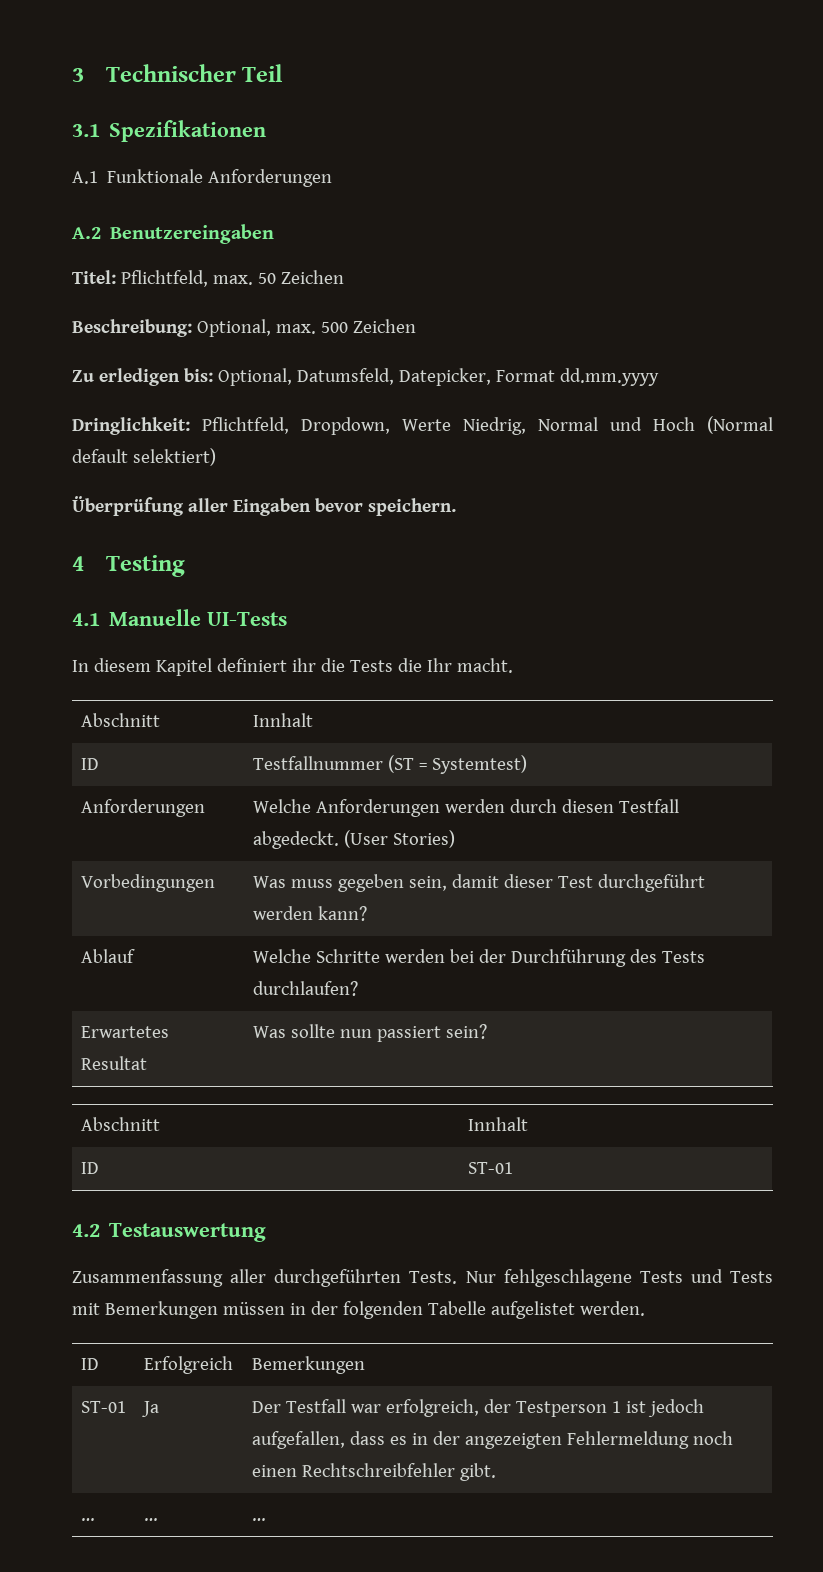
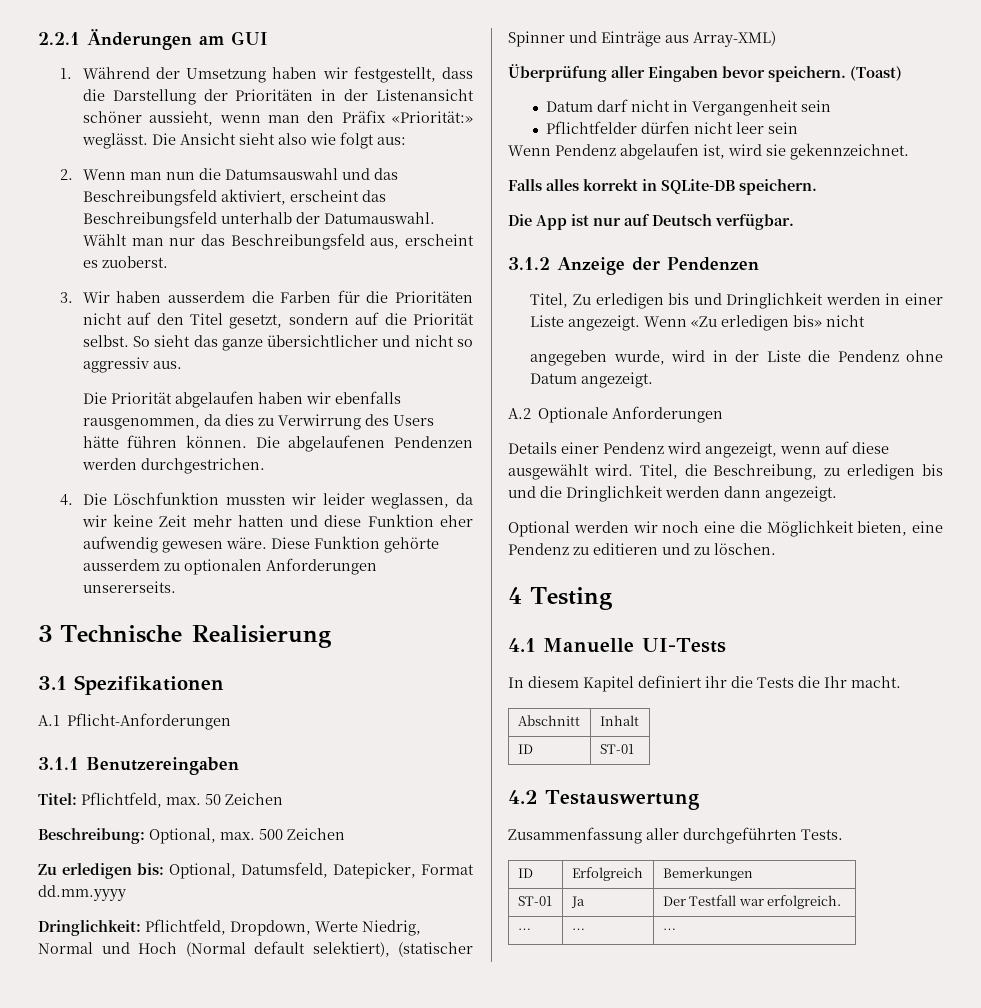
[72,64,284,82] 3 Technischer Teil -> [38,29,269,50] [60,66,473,83] [82,89,474,105] [82,110,473,126] [81,132,406,149] [60,168,398,180] [82,189,386,206] [82,211,435,228] [82,233,474,250] [82,256,168,268] [60,290,473,303] [82,312,474,329] [82,335,473,351] [82,357,182,373] [82,391,401,408] [82,414,434,430] [82,435,473,452] [81,458,265,474] [60,492,473,509] [81,514,473,527] [82,536,439,553] [82,558,377,575] [82,581,176,593] [38,625,332,648] 2.2.1 Änderungen am GUI // 1. Während der Umsetzung haben wir festgestellt, dass die Darstellung der Prioritäten in der Listenansicht schöner aussieht, wenn man den Präfix «Priorität:» weglässt. Die Ansicht sieht also wie folgt aus: // 2. Wenn man nun die Datumsauswahl und das Beschreibungsfeld aktiviert, erscheint das Beschreibungsfeld unterhalb der Datumauswahl. Wählt man nur das Beschreibungsfeld aus, erscheint es zuoberst. // 3. Wir haben ausserdem die Farben für die Prioritäten nicht auf den Titel gesetzt, sondern auf die Priorität selbst. So sieht das ganze übersichtlicher und nicht so aggressiv aus. // Die Priorität abgelaufen haben wir ebenfalls rausgenommen, da dies zu Verwirrung des Users hätte führen können. Die abgelaufenen Pendenzen werden durchgestrichen. // 4. Die Löschfunktion mussten wir leider weglassen, da wir keine Zeit mehr hatten und diese Funktion eher aufwendig gewesen wäre. Diese Funktion gehörte ausserdem zu optionalen Anforderungen unsererseits. // 3 Technische Realisierung
[107,169,333,187] [72,227,101,239] Funktionale Anforderungen // A.2 -> [67,713,232,730] [38,757,79,770] Pflicht-Anforderungen // 3.1.1
[132,448,216,466] selektiert) -> [312,941,473,957] [508,31,776,47] selektiert), (statischer Spinner und Einträge aus Array-XML)
(456, 507) none -> [850,66,902,81] [546,99,832,116] [546,121,799,134] [508,143,909,160] [508,179,817,195] [508,214,794,230] [508,257,760,275] [530,292,943,309] [530,315,866,331] [530,350,943,366] [530,372,654,388] [508,406,724,423] [508,441,889,458] [508,464,943,480] [508,485,837,502] [508,520,943,537] [508,543,776,555] (Toast) // Datum darf nicht in Vergangenheit sein // Pflichtfelder dürfen nicht leer sein // Wenn Pendenz abgelaufen ist, wird sie gekennzeichnet. // Falls alles korrekt in SQLite-DB speichern. // Die App ist nur auf Deutsch verfügbar. // 3.1.2 Anzeige der Pendenzen // Titel, Zu erledigen bis und Dringlichkeit werden in einer Liste angezeigt. Wenn «Zu erledigen bis» nicht // angegeben wurde, wird in der Liste die Pendenz ohne Datum angezeigt. // A.2 Optionale Anforderungen // Details einer Pendenz wird angezeigt, wenn auf diese ausgewählt wird. Titel, die Beschreibung, zu erledigen bis und die Dringlichkeit werden dann angezeigt. // Optional werden wir noch eine die Möglichkeit bieten, eine Pendenz zu editieren und zu löschen.
[252,713,313,727] [80,758,99,770] [252,755,527,774] [80,799,205,817] [252,799,679,817] [252,830,455,849] [80,874,215,892] [252,874,705,892] [252,906,367,921] [80,949,135,963] [252,949,705,967] [252,981,358,996] [80,1026,169,1038] [80,1056,147,1070] [252,1024,487,1042] [80,1117,160,1131] [467,1117,528,1131] Innhalt // ID | Testfallnummer (ST = Systemtest) // Anforderungen | Welche Anforderungen werden durch diesen Testfall abgedeckt. (User Stories) // Vorbedingungen | Was muss gegeben sein, damit dieser Test durchgeführt werden kann? // Ablauf | Welche Schritte werden bei der Durchführung des Tests durchlaufen? // Erwartetes Resultat | Was sollte nun passiert sein? // Abschnitt | Innhalt -> [599,715,639,726] Inhalt
[465,1269,773,1287] [72,1301,645,1319] Nur fehlgeschlagene Tests und Tests mit Bemerkungen müssen in der folgenden Tabelle aufgelistet werden. -> (843, 834) none
[385,1399,704,1417] [251,1431,733,1449] [251,1463,496,1481] erfolgreich, der Testperson 1 ist jedoch aufgefallen, dass es in der angezeigten Fehlermeldung noch einen Rechtschreibfehler gibt. -> [767,895,842,909] erfolgreich.

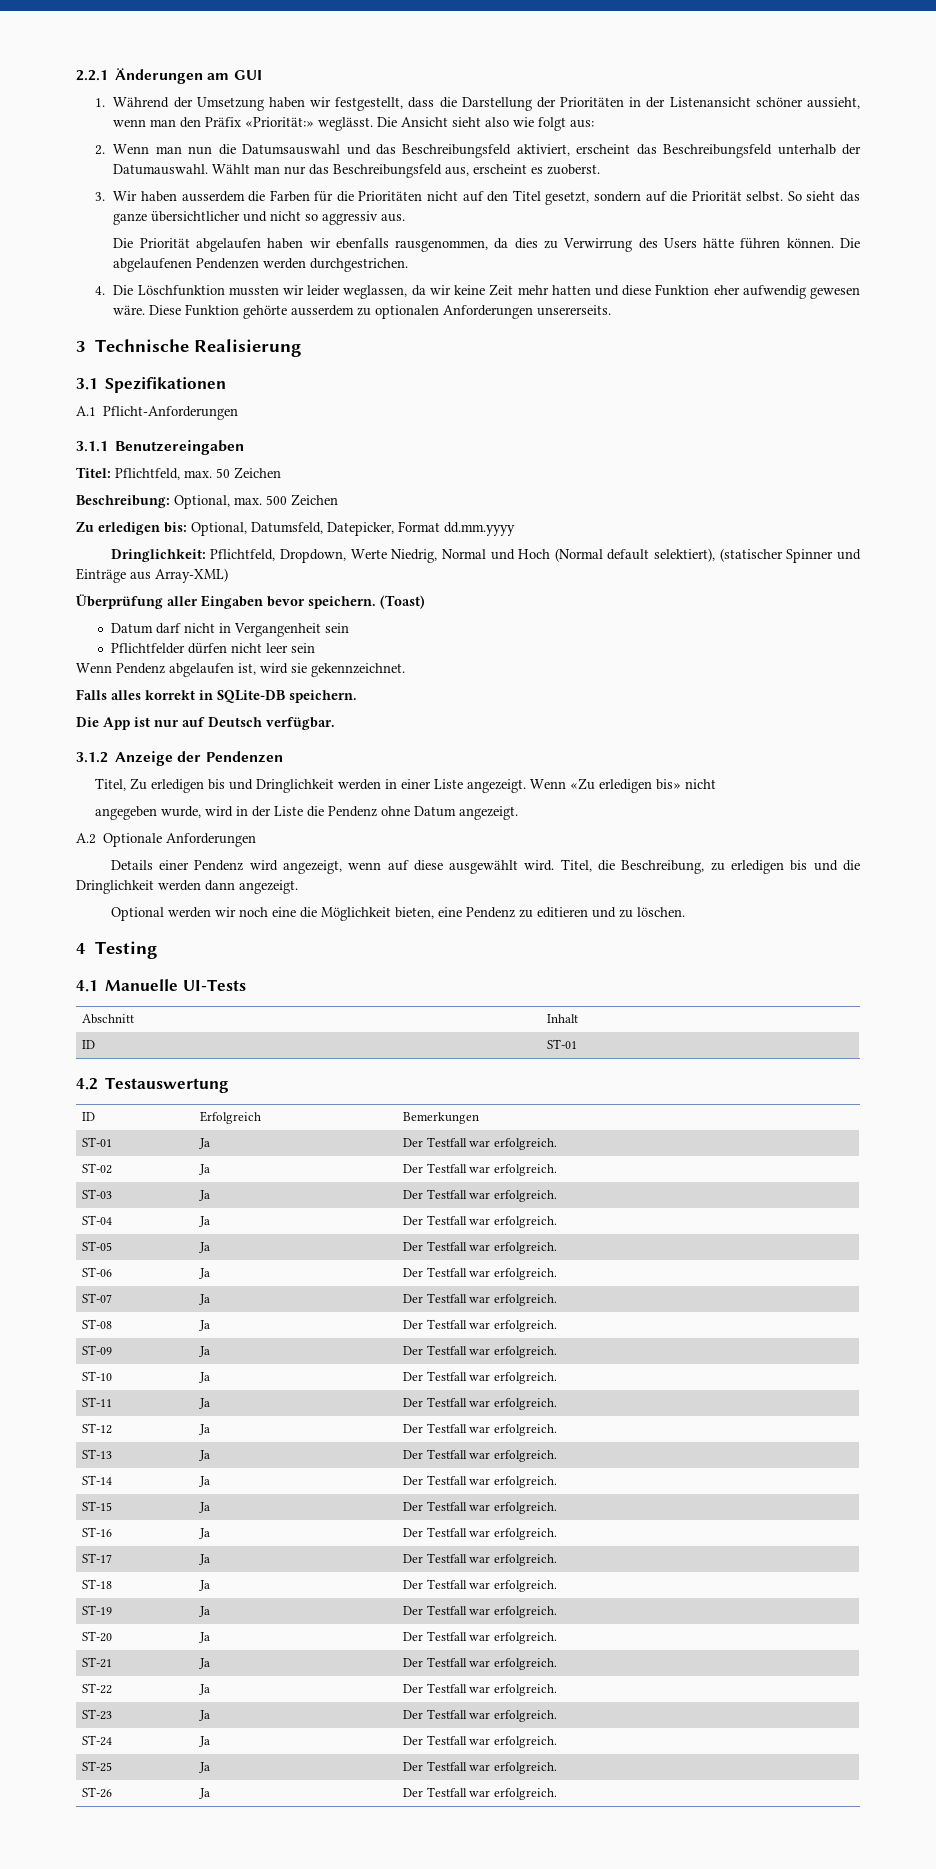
[508,675,901,692] // In diesem Kapitel definiert ihr die Tests die Ihr macht. -> (246, 985) none
[508,827,843,844] // Zusammenfassung aller durchgeführten Tests. -> (230, 1085) none
[517,928,531,934] [571,928,585,934] [662,928,676,934] … | … | … -> [82,1163,113,1174] [199,1164,211,1175] [403,1163,557,1176] [82,1189,113,1199] [199,1190,211,1201] [403,1189,557,1202] [82,1215,113,1225] [199,1216,211,1227] [403,1215,557,1228] [82,1241,113,1251] [199,1242,211,1253] [403,1241,557,1254] [82,1267,113,1277] [199,1268,211,1279] [403,1267,557,1280] [82,1293,113,1303] [199,1294,211,1305] [403,1293,557,1306] [82,1319,113,1329] [199,1320,211,1331] [403,1319,557,1332] [82,1345,113,1355] [199,1346,211,1357] [403,1345,557,1358] [82,1371,113,1381] [199,1372,211,1383] [403,1371,557,1384] [82,1397,113,1407] [199,1398,211,1409] [403,1397,557,1410] [82,1423,113,1434] [199,1424,211,1435] [403,1423,557,1436] [82,1449,113,1459] [199,1450,211,1461] [403,1449,557,1462] [82,1475,113,1485] [199,1476,211,1487] [403,1475,557,1488] [82,1501,113,1511] [199,1502,211,1513] [403,1501,557,1514] [82,1527,113,1537] [199,1528,211,1539] [403,1527,557,1540] [82,1553,113,1563] [199,1554,211,1565] [403,1553,557,1566] [82,1579,113,1589] [199,1580,211,1591] [403,1579,557,1592] [82,1605,113,1615] [199,1606,211,1617] [403,1605,557,1618] [82,1631,113,1642] [199,1632,211,1643] [403,1631,557,1644] [82,1657,113,1668] [199,1658,211,1669] [403,1657,557,1670] [82,1683,113,1694] [199,1684,211,1695] [403,1683,557,1696] [82,1709,113,1720] [199,1710,211,1721] [403,1709,557,1722] [82,1735,113,1746] [199,1736,211,1747] [403,1735,557,1748] [82,1761,113,1772] [199,1762,211,1773] [403,1761,557,1774] [82,1787,113,1798] [199,1788,211,1799] [403,1787,557,1800] ST-02 | Ja | Der Testfall war erfolgreich. // ST-03 | Ja | Der Testfall war erfolgreich. // ST-04 | Ja | Der Testfall war erfolgreich. // ST-05 | Ja | Der Testfall war erfolgreich. // ST-06 | Ja | Der Testfall war erfolgreich. // ST-07 | Ja | Der Testfall war erfolgreich. // ST-08 | Ja | Der Testfall war erfolgreich. // ST-09 | Ja | Der Testfall war erfolgreich. // ST-10 | Ja | Der Testfall war erfolgreich. // ST-11 | Ja | Der Testfall war erfolgreich. // ST-12 | Ja | Der Testfall war erfolgreich. // ST-13 | Ja | Der Testfall war erfolgreich. // ST-14 | Ja | Der Testfall war erfolgreich. // ST-15 | Ja | Der Testfall war erfolgreich. // ST-16 | Ja | Der Testfall war erfolgreich. // ST-17 | Ja | Der Testfall war erfolgreich. // ST-18 | Ja | Der Testfall war erfolgreich. // ST-19 | Ja | Der Testfall war erfolgreich. // ST-20 | Ja | Der Testfall war erfolgreich. // ST-21 | Ja | Der Testfall war erfolgreich. // ST-22 | Ja | Der Testfall war erfolgreich. // ST-23 | Ja | Der Testfall war erfolgreich. // ST-24 | Ja | Der Testfall war erfolgreich. // ST-25 | Ja | Der Testfall war erfolgreich. // ST-26 | Ja | Der Testfall war erfolgreich.

